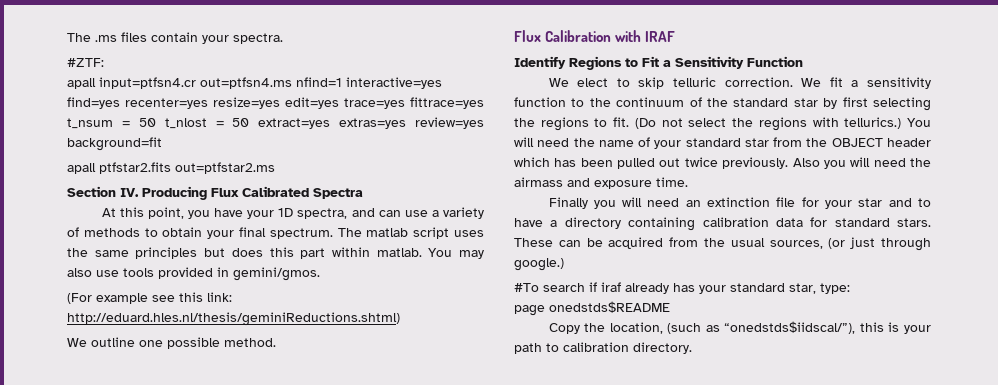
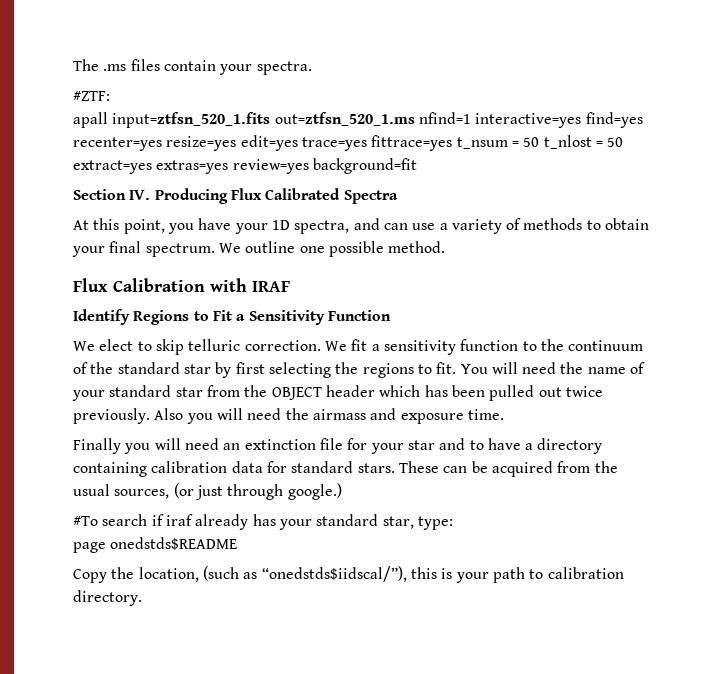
[99,77,292,89] input=ptfsn4.cr out=ptfsn4.ms -> [112,112,415,128] input=ztfsn_520_1.fits out=ztfsn_520_1.ms
[67,162,275,174] // apall ptfstar2.fits out=ptfstar2.ms -> (417, 166) none
[337,227,485,239] [67,247,484,259] [67,267,320,281] [67,292,232,304] [67,312,400,326] The matlab script uses the same principles but does this part within matlab. You may also use tools provided in gemini/gmos. // (For example see this link: http://eduard.hles.nl/thesis/geminiReductions.shtml) // -> (215, 250) none
[634,117,902,131] (Do not select the regions with tellurics.) -> (457, 368) none

